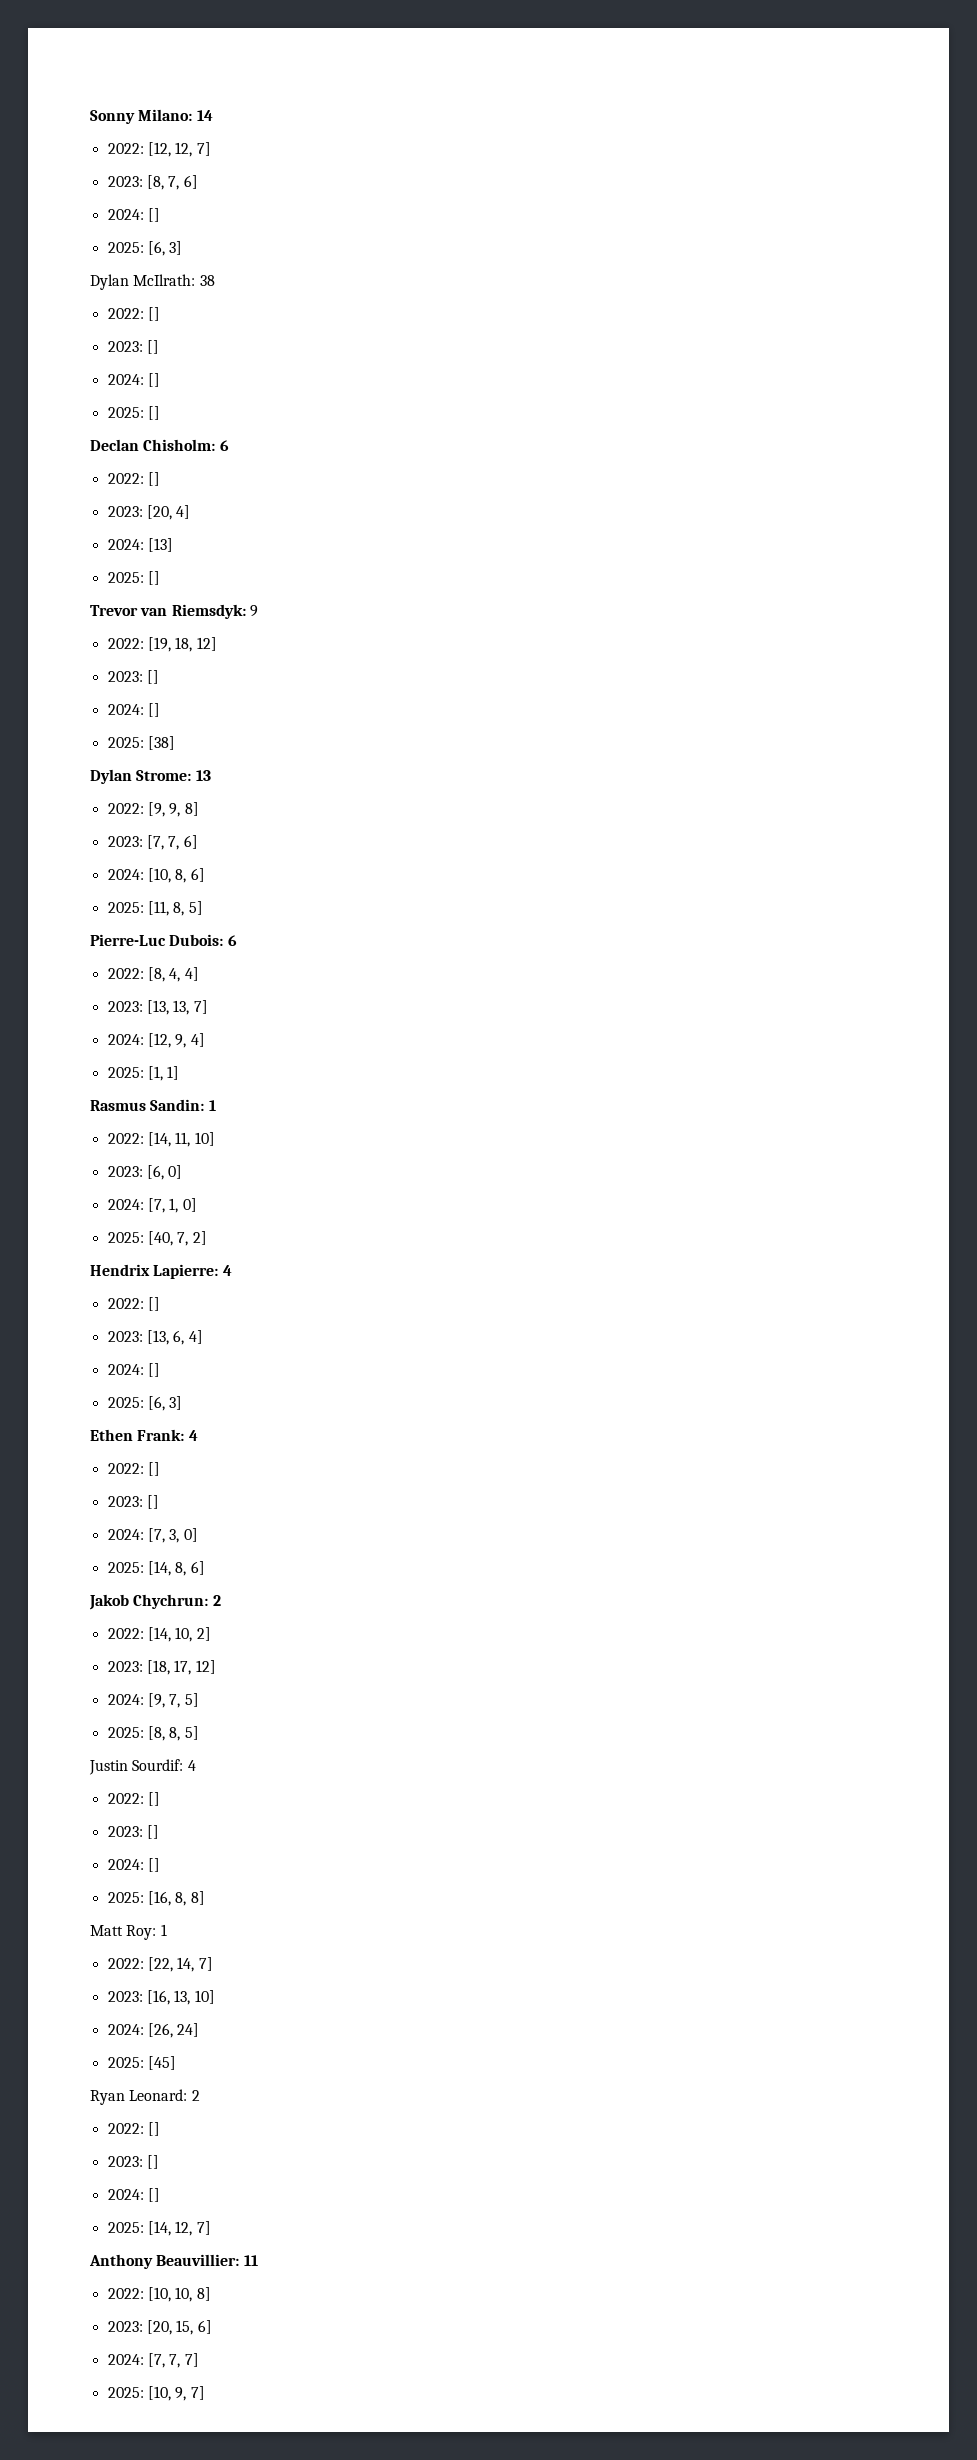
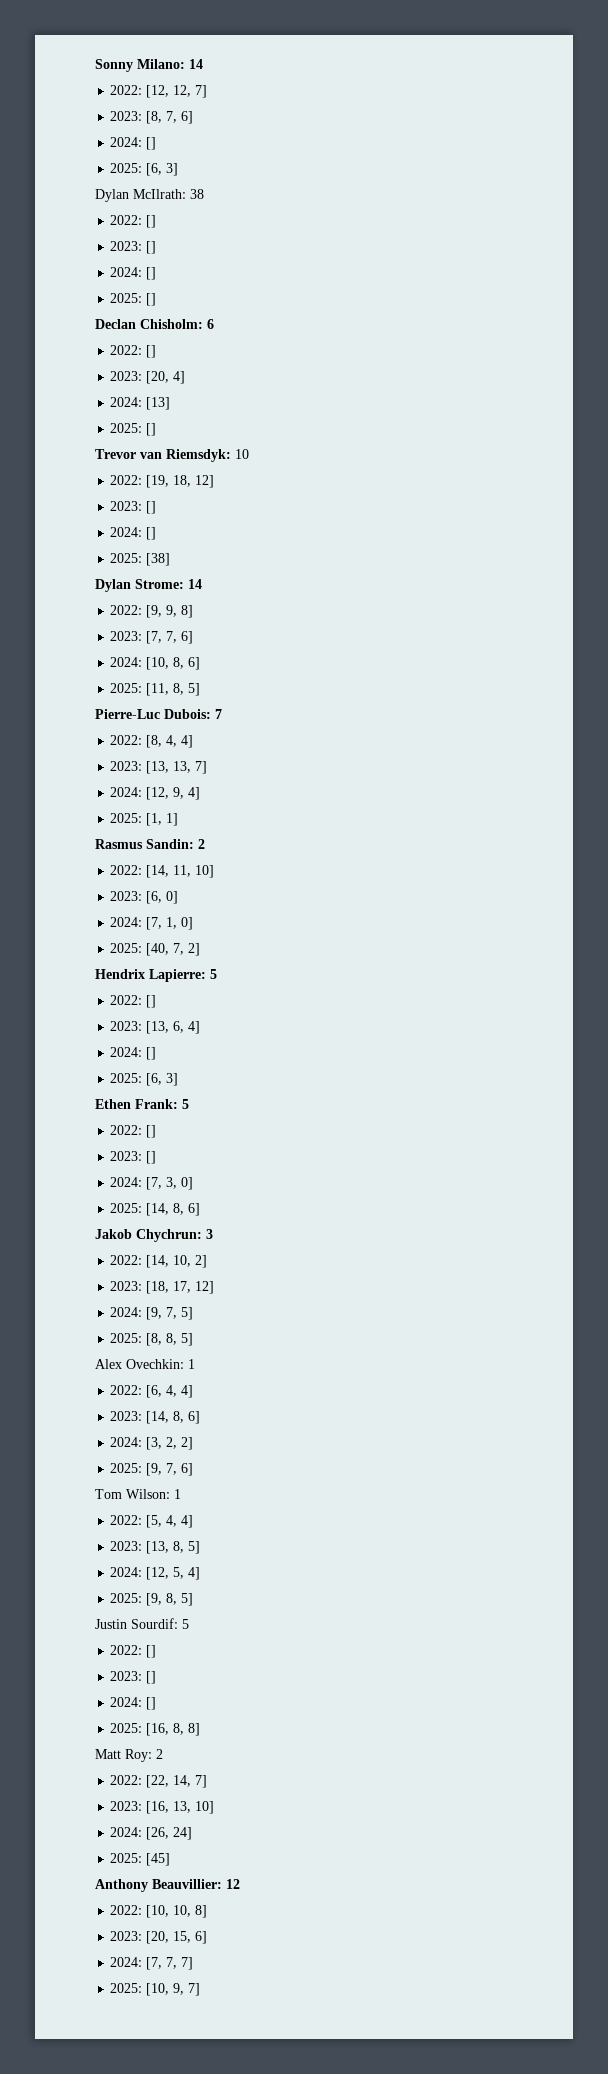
[249,605,258,617] 9 -> [235,449,249,459] 10
[195,770,211,781] 13 -> [188,579,202,589] 14
[227,935,237,946] 6 -> [215,709,222,719] 7
[208,1100,216,1111] 1 -> [198,839,205,849] 2
[222,1265,232,1276] 4 -> [210,969,217,979] 5
[188,1430,198,1441] 4 -> [182,1099,189,1109] 5
[212,1595,221,1606] 2 -> [206,1229,213,1239] 3
(199, 1733) none -> [95,1359,195,1369] [110,1385,194,1398] [110,1411,201,1424] [110,1437,194,1450] [110,1463,194,1476] [95,1489,181,1499] [110,1515,194,1528] [110,1541,201,1554] [110,1567,201,1580] [110,1593,194,1606] // Alex Ovechkin: 1 // 2022: [6, 4, 4] // 2023: [14, 8, 6] // 2024: [3, 2, 2] // 2025: [9, 7, 6] // Tom Wilson: 1 // 2022: [5, 4, 4] // 2023: [13, 8, 5] // 2024: [12, 5, 4] // 2025: [9, 8, 5]
[187,1760,196,1771] 4 -> [182,1619,189,1629] 5
[160,1924,167,1936] 1 -> [156,1749,163,1759] 2
[90,2089,200,2105] [107,2122,160,2136] [107,2155,159,2169] [107,2188,160,2202] [107,2221,211,2236] // Ryan Leonard: 2 // 2022: [] // 2023: [] // 2024: [] // 2025: [14, 12, 7] -> (171, 1859) none
[243,2255,258,2266] 11 -> [226,1879,240,1889] 12

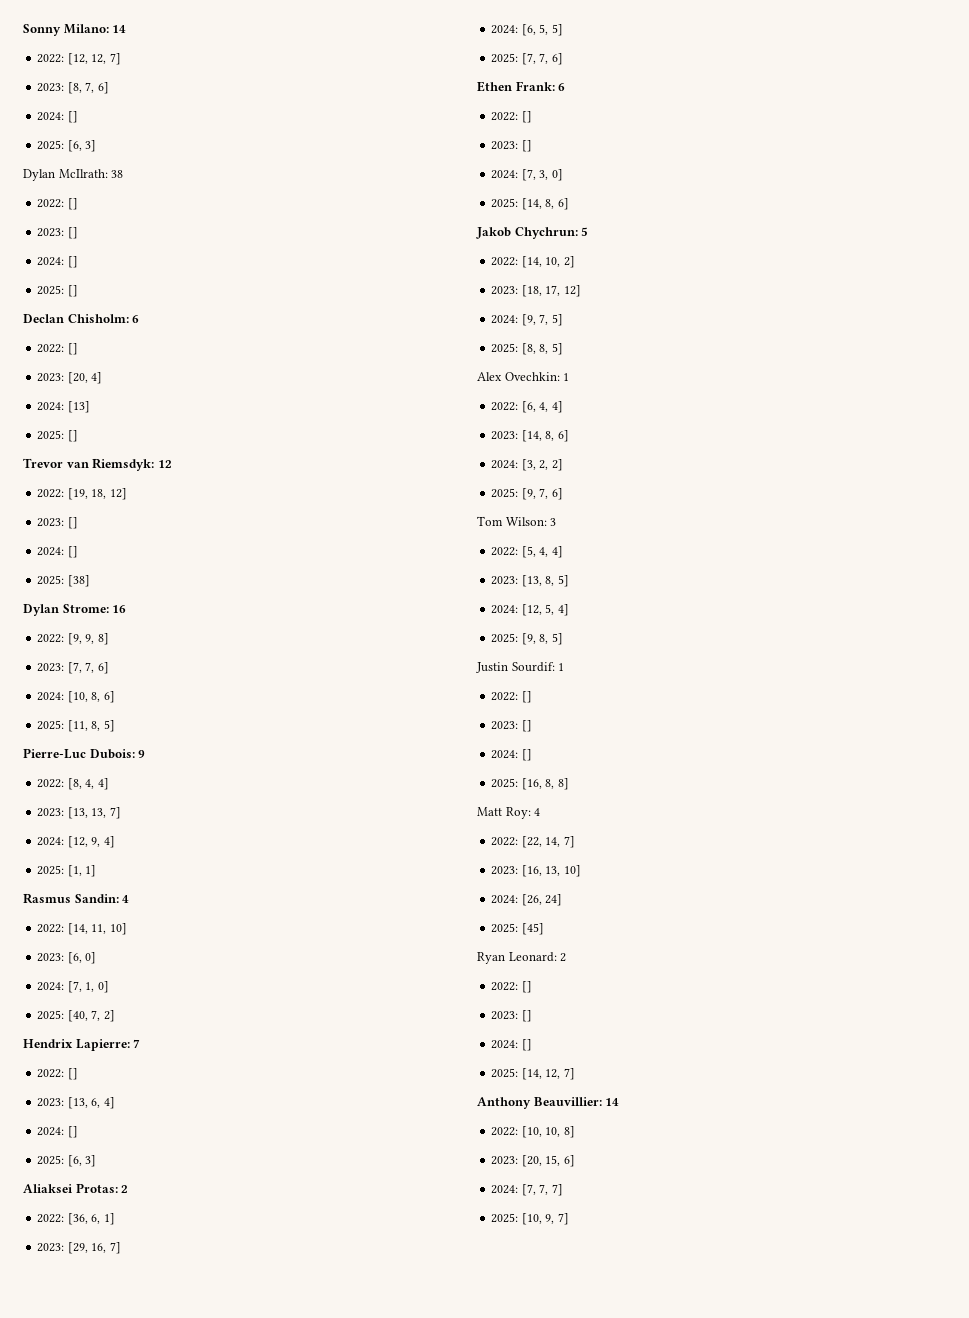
[235,449,249,459] 10 -> [157,460,172,468] 12
[188,579,202,589] 14 -> [112,605,127,613] 16
[215,709,222,719] 7 -> [138,750,146,758] 9
[198,839,205,849] 2 -> [122,895,130,903] 4
[210,969,217,979] 5 -> [133,1039,141,1048] 7
(179, 1079) none -> [23,1183,129,1193] [37,1213,115,1225] [37,1242,121,1254] [491,24,563,36] [491,53,563,65] // Aliaksei Protas: 2 // 2022: [36, 6, 1] // 2023: [29, 16, 7] // 2024: [6, 5, 5] // 2025: [7, 7, 6]
[182,1099,189,1109] 5 -> [558,83,566,91] 6
[206,1229,213,1239] 3 -> [581,227,589,236] 5
[174,1489,181,1499] 1 -> [550,518,557,526] 3
[182,1619,189,1629] 5 -> [558,663,565,671] 1
[156,1749,163,1759] 2 -> [534,808,541,816] 4
(171, 1859) none -> [477,952,567,964] [491,981,532,993] [491,1010,532,1022] [491,1039,532,1051] [491,1068,575,1080] // Ryan Leonard: 2 // 2022: [] // 2023: [] // 2024: [] // 2025: [14, 12, 7]
[226,1879,240,1889] 12 -> [605,1098,620,1106] 14

